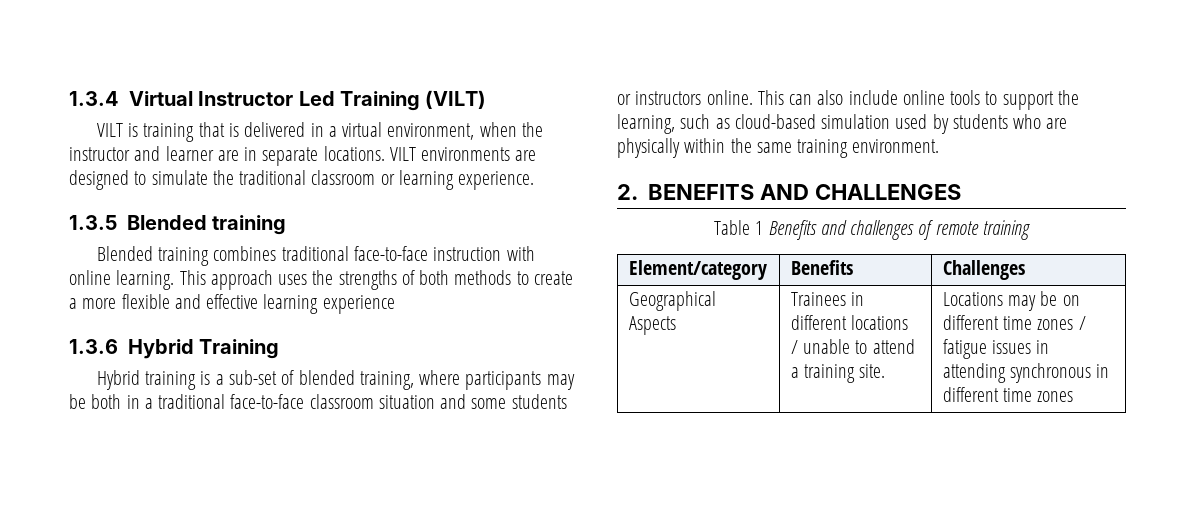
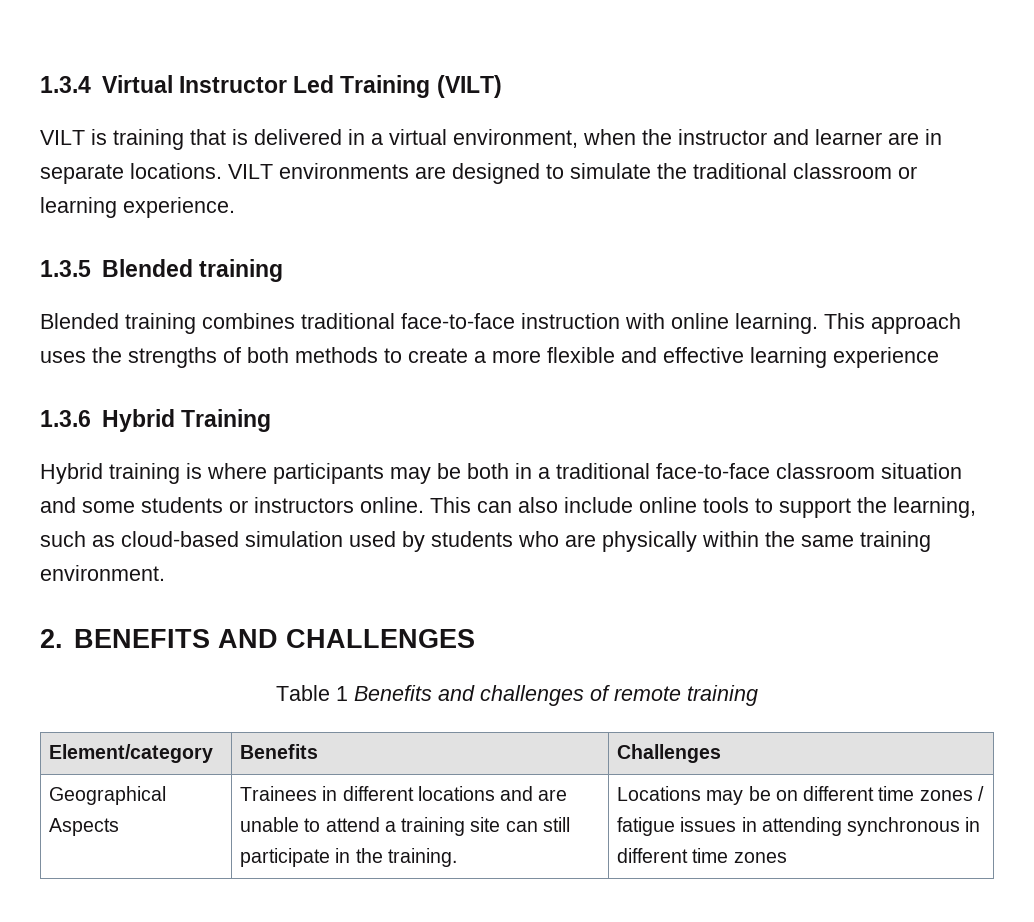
[215,370,414,390] a sub-set of blended training, -> (202, 471) none
[790,340,798,354] / -> [500,786,568,801] and are
[859,364,886,378] site. -> [470,817,570,832] [240,848,457,867] site can still participate in the training.

